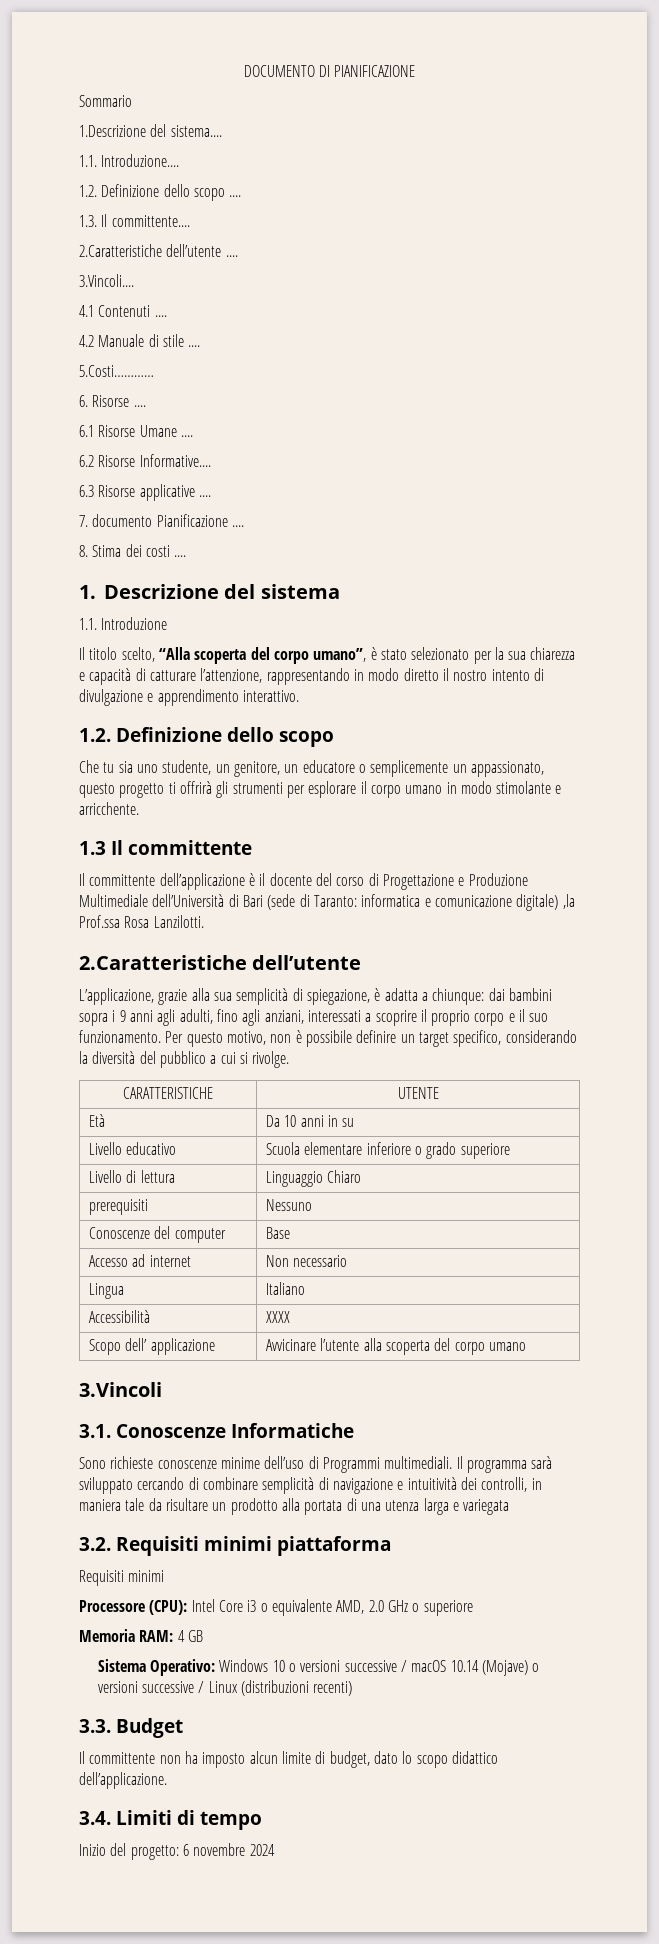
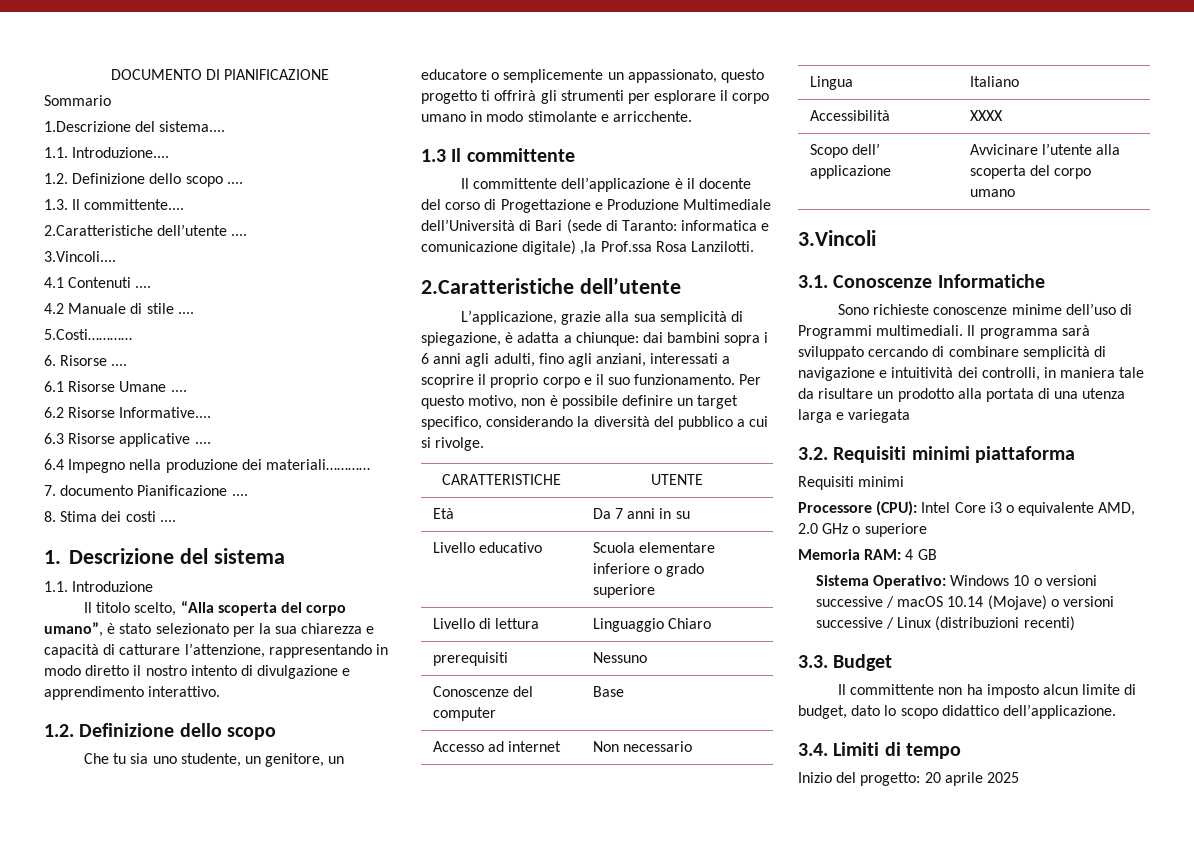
(211, 496) none -> [44,459,370,473] // 6.4 Impegno nella produzione dei materiali…………
[119,1010,126,1022] 9 -> [421,353,429,364] 6
[284,1115,297,1127] 10 -> [615,508,624,519] 7
[182,1843,275,1856] 6 novembre 2024 -> [924,772,1019,786] 20 aprile 2025

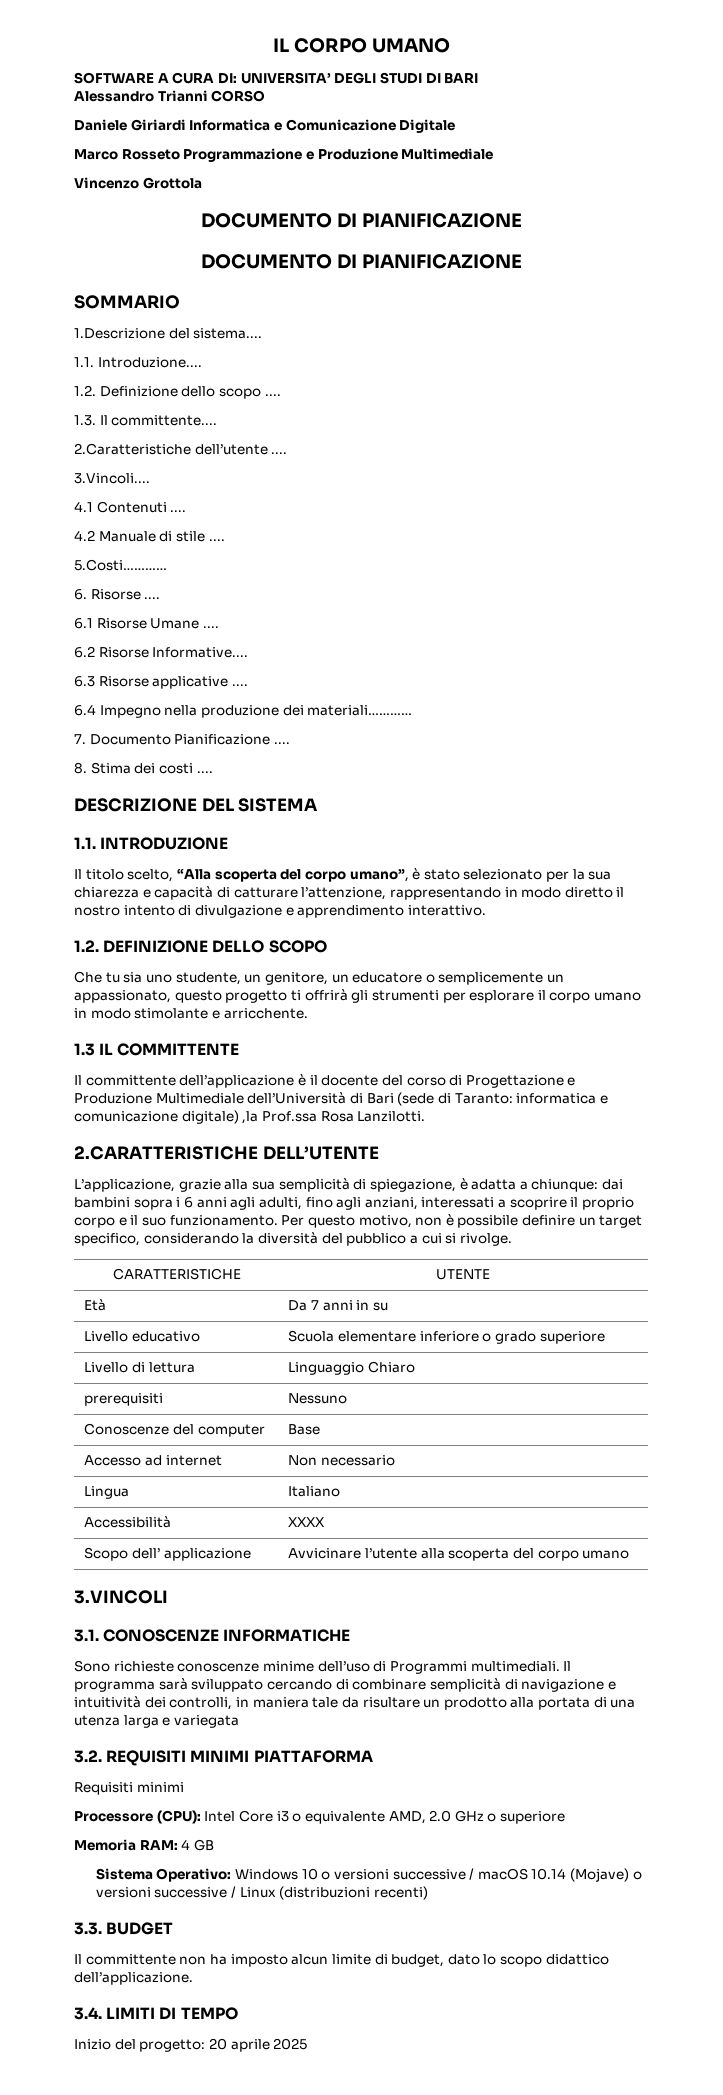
[110,69,330,80] [44,95,111,106] DOCUMENTO DI PIANIFICAZIONE // Sommario -> [273,38,450,53] [74,72,479,84] [74,90,266,102] [74,119,456,133] [74,148,494,162] [74,177,202,189] [201,213,522,228] [201,254,522,269] [74,295,180,309] IL CORPO UMANO // SOFTWARE A CURA DI: UNIVERSITA’ DEGLI STUDI DI BARI // Alessandro Trianni CORSO // Daniele Giriardi Informatica e Comunicazione Digitale // Marco Rosseto Programmazione e Produzione Multimediale // Vincenzo Grottola // DOCUMENTO DI PIANIFICAZIONE // DOCUMENTO DI PIANIFICAZIONE // SOMMARIO
[60,485,134,496] documento -> [89,734,171,745] Documento
[44,548,285,564] [44,581,154,592] 1. Descrizione del sistema // 1.1. Introduzione -> [74,798,319,812] [74,837,229,850] DESCRIZIONE DEL SISTEMA // 1.1. INTRODUZIONE
[79,723,276,740] Definizione dello scopo -> [103,940,327,953] DEFINIZIONE DELLO SCOPO
[451,148,575,162] Il committente -> [99,1043,240,1056] IL COMMITTENTE
[421,278,681,294] 2.Caratteristiche dell’utente -> [74,1146,379,1160] 2.CARATTERISTICHE DELL’UTENTE
[798,230,876,246] 3.Vincoli -> [74,1590,168,1604] 3.VINCOLI
[833,274,1045,288] Conoscenze Informatiche -> [103,1629,351,1642] CONOSCENZE INFORMATICHE
[833,446,1075,463] Requisiti minimi piattaforma -> [106,1750,373,1766] REQUISITI MINIMI PIATTAFORMA
[833,654,893,671] Budget -> [106,1922,174,1935] BUDGET
[833,742,961,759] Limiti di tempo -> [106,2007,238,2020] LIMITI DI TEMPO

